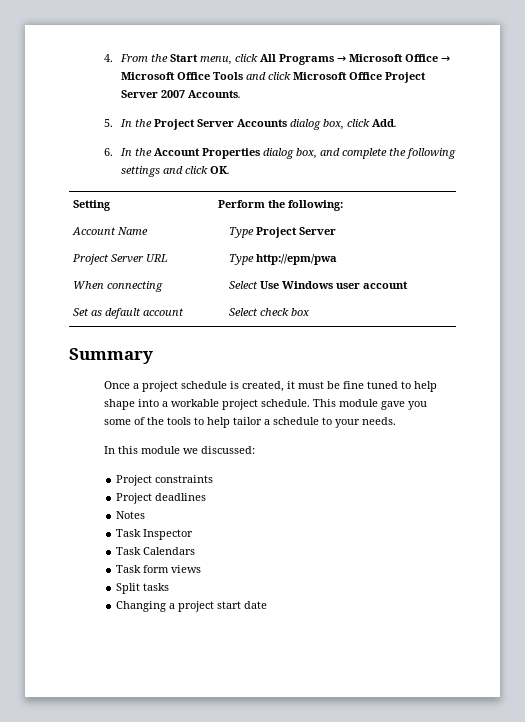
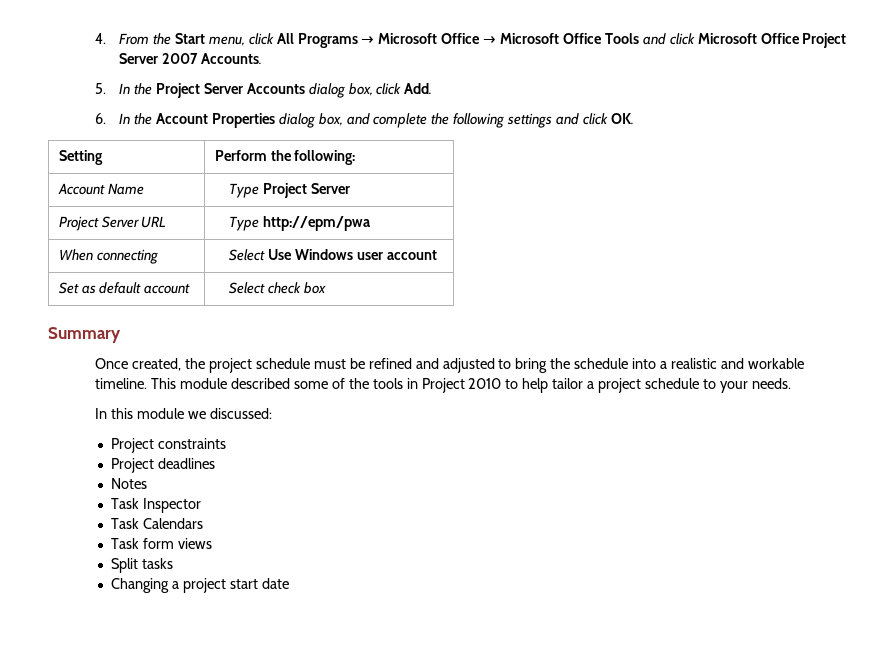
[132,381,437,392] [103,399,427,410] a project schedule is created, it must be fine tuned to help shape into a workable project schedule. This module gave you -> [132,358,804,373] [95,378,291,389] created, the project schedule must be refined and adjusted to bring the schedule into a realistic and workable timeline. This module described
(191, 421) none -> [406,378,502,393] in Project 2010
(270, 422) none -> [598,378,642,393] project

